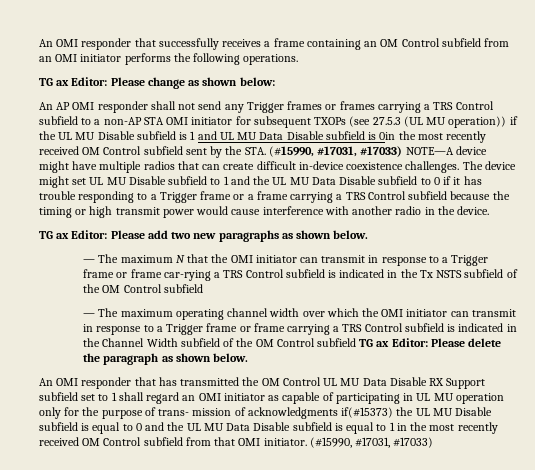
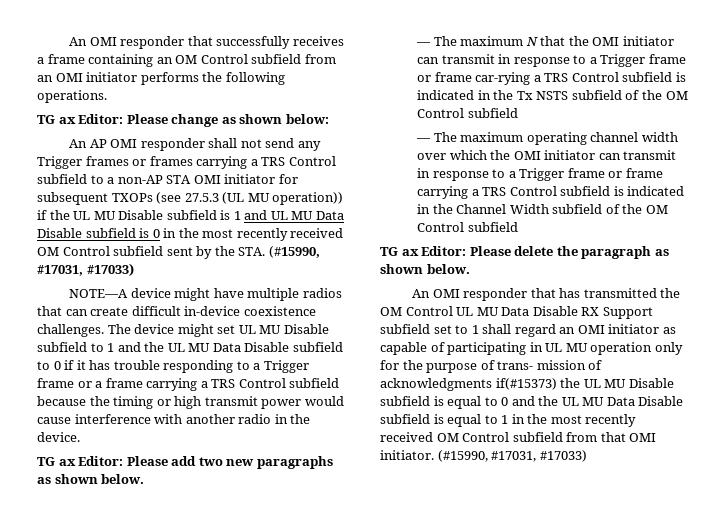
[379,132,396,140] 0in -> [152,228,177,238] 0 in
(403, 151) none -> (134, 269) //
(356, 342) none -> (518, 227) //

